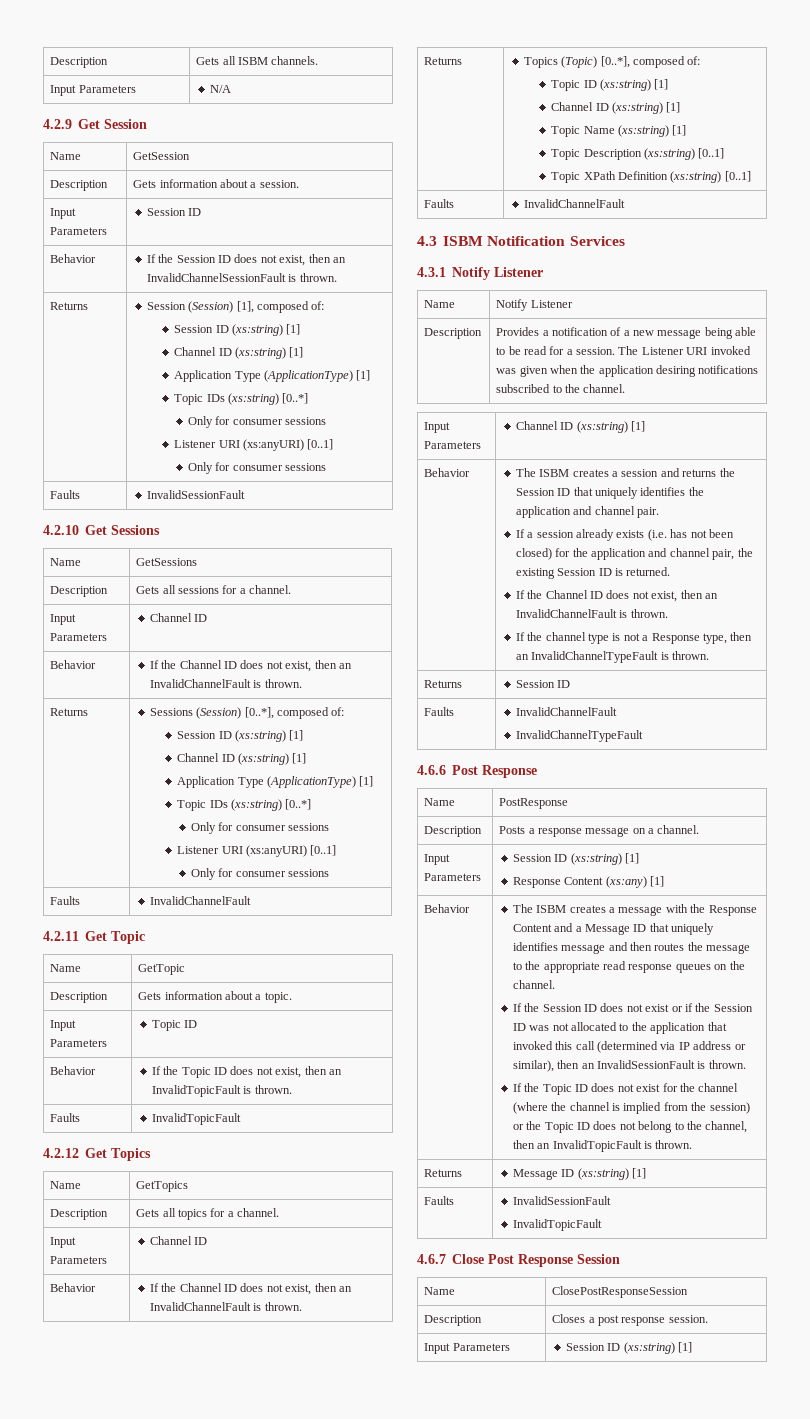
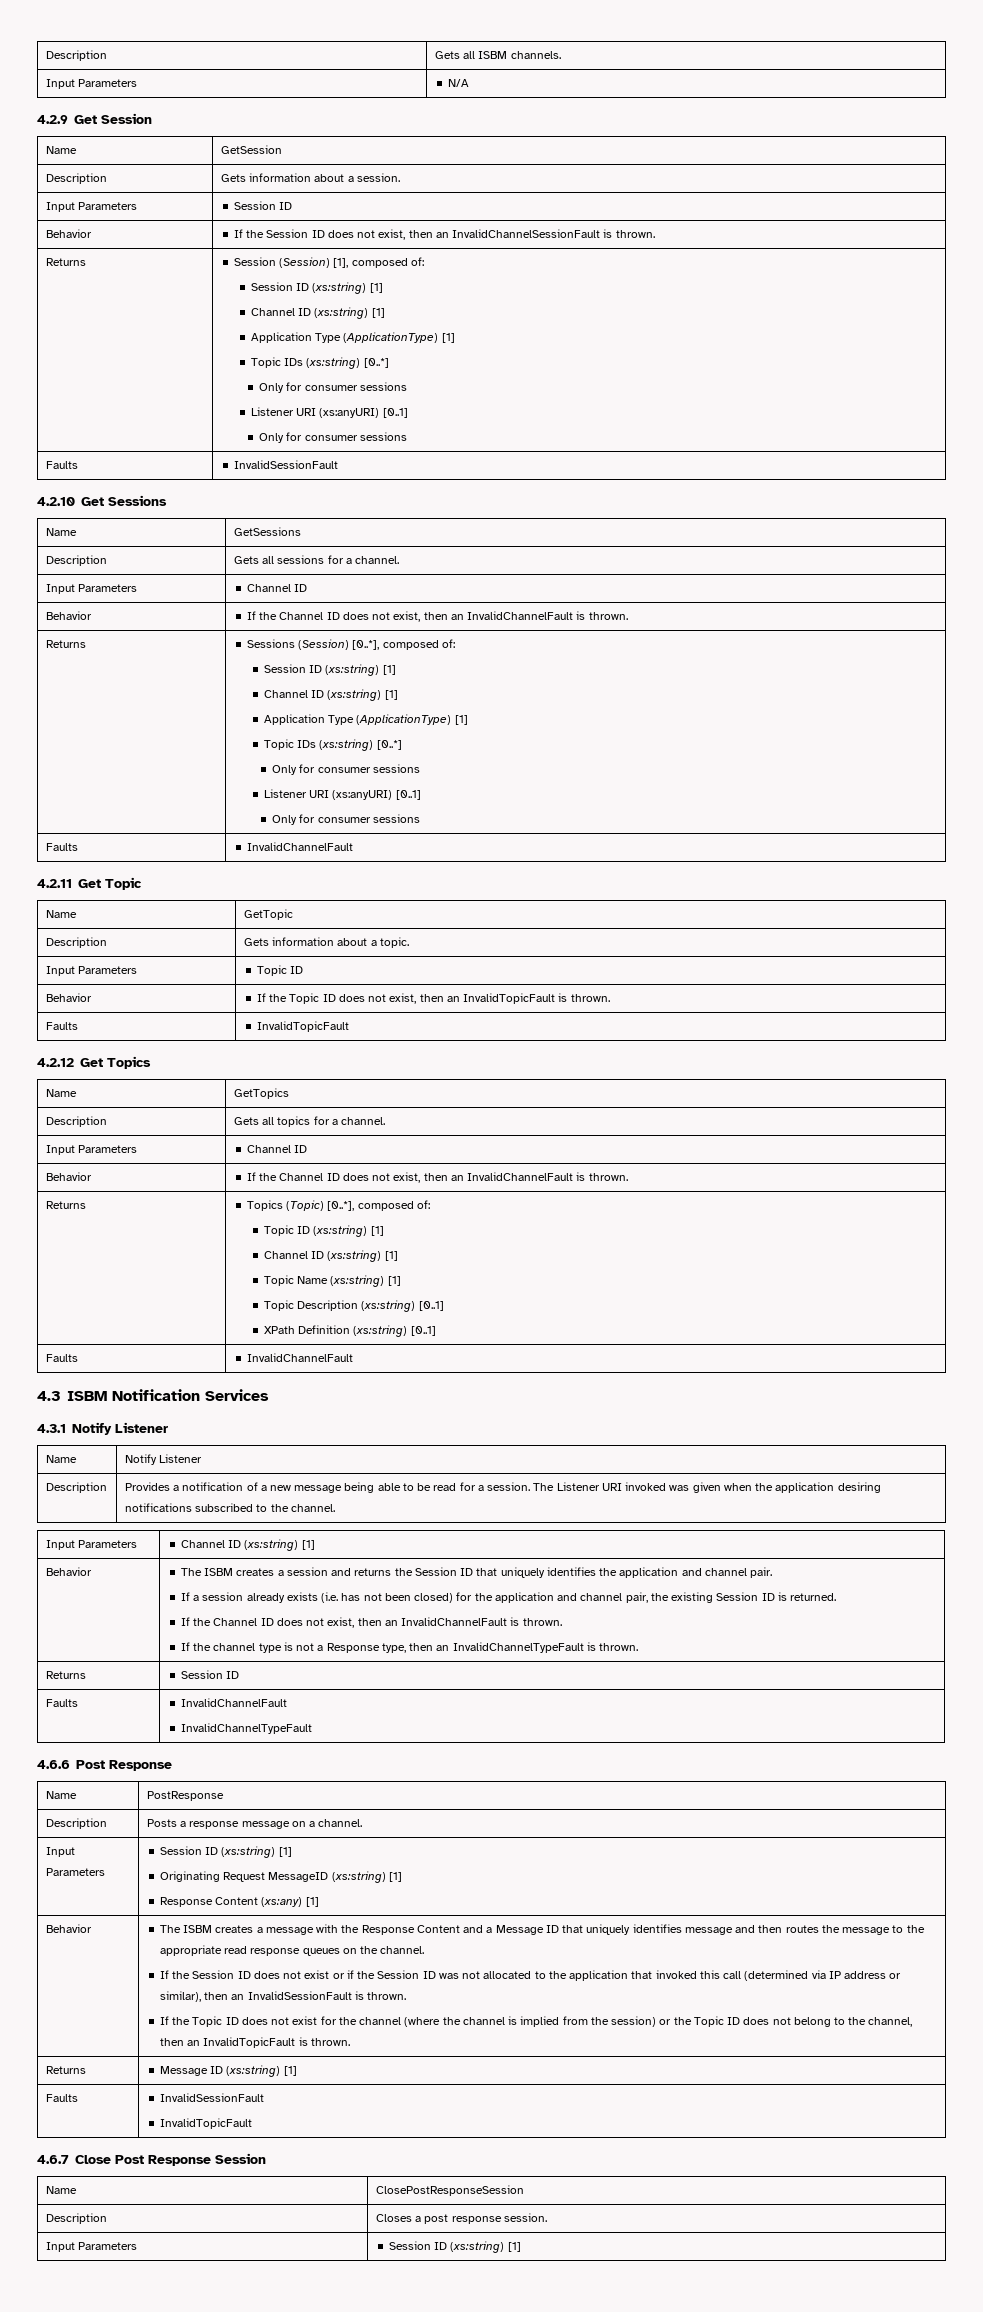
[551,172,581,183] Topic -> (444, 1306) none
(640, 858) none -> [159,1871,402,1883] // Originating Request MessageID (xs:string) [1]

